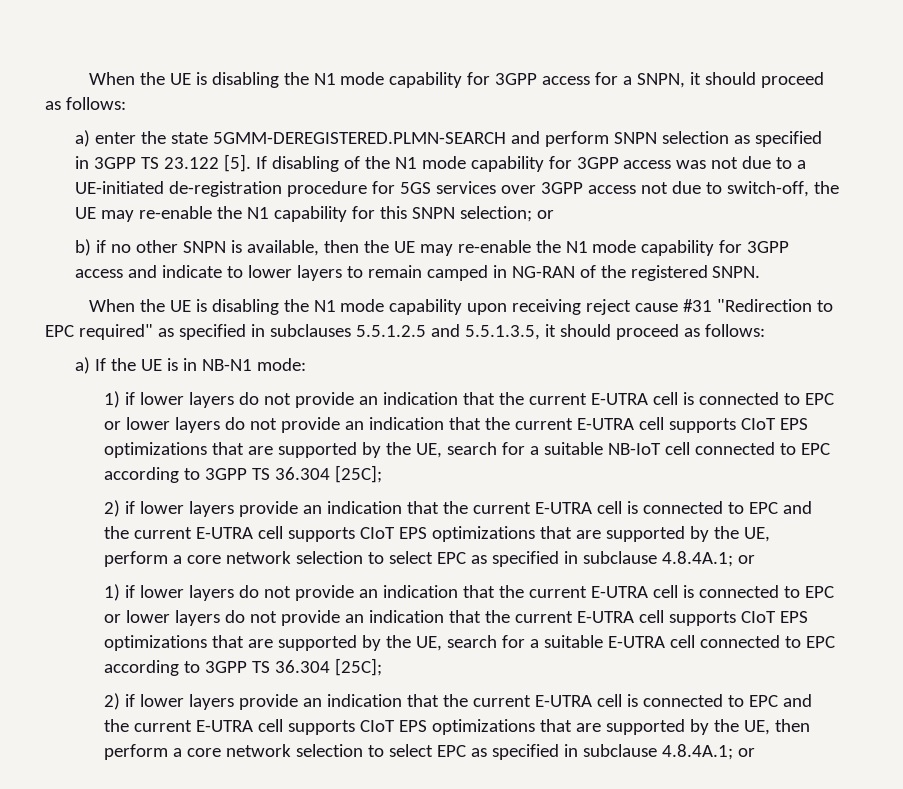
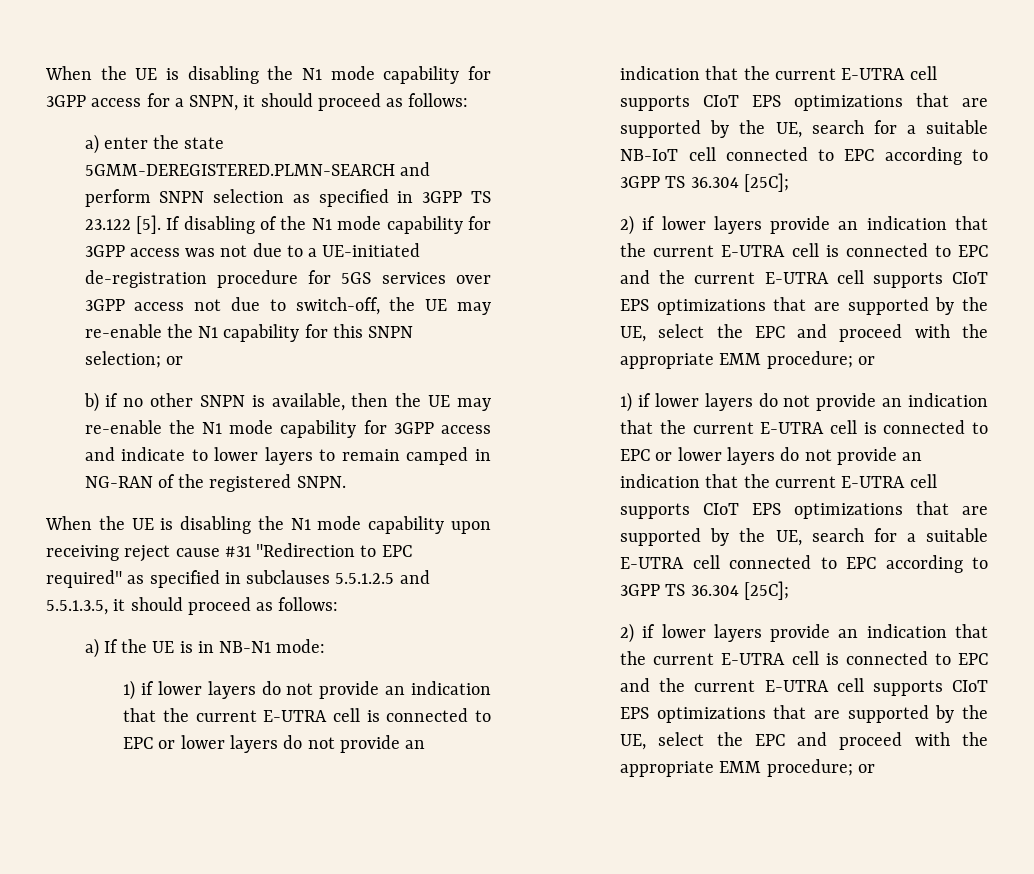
[104,551,734,567] perform a core network selection to select EPC as specified in subclause 4.8.4A.1; -> [658,324,988,342] [620,351,853,369] select the EPC and proceed with the appropriate EMM procedure;
[775,719,811,732] [104,744,734,760] then perform a core network selection to select EPC as specified in subclause 4.8.4A.1; -> [658,732,988,750] [620,759,853,777] select the EPC and proceed with the appropriate EMM procedure;

